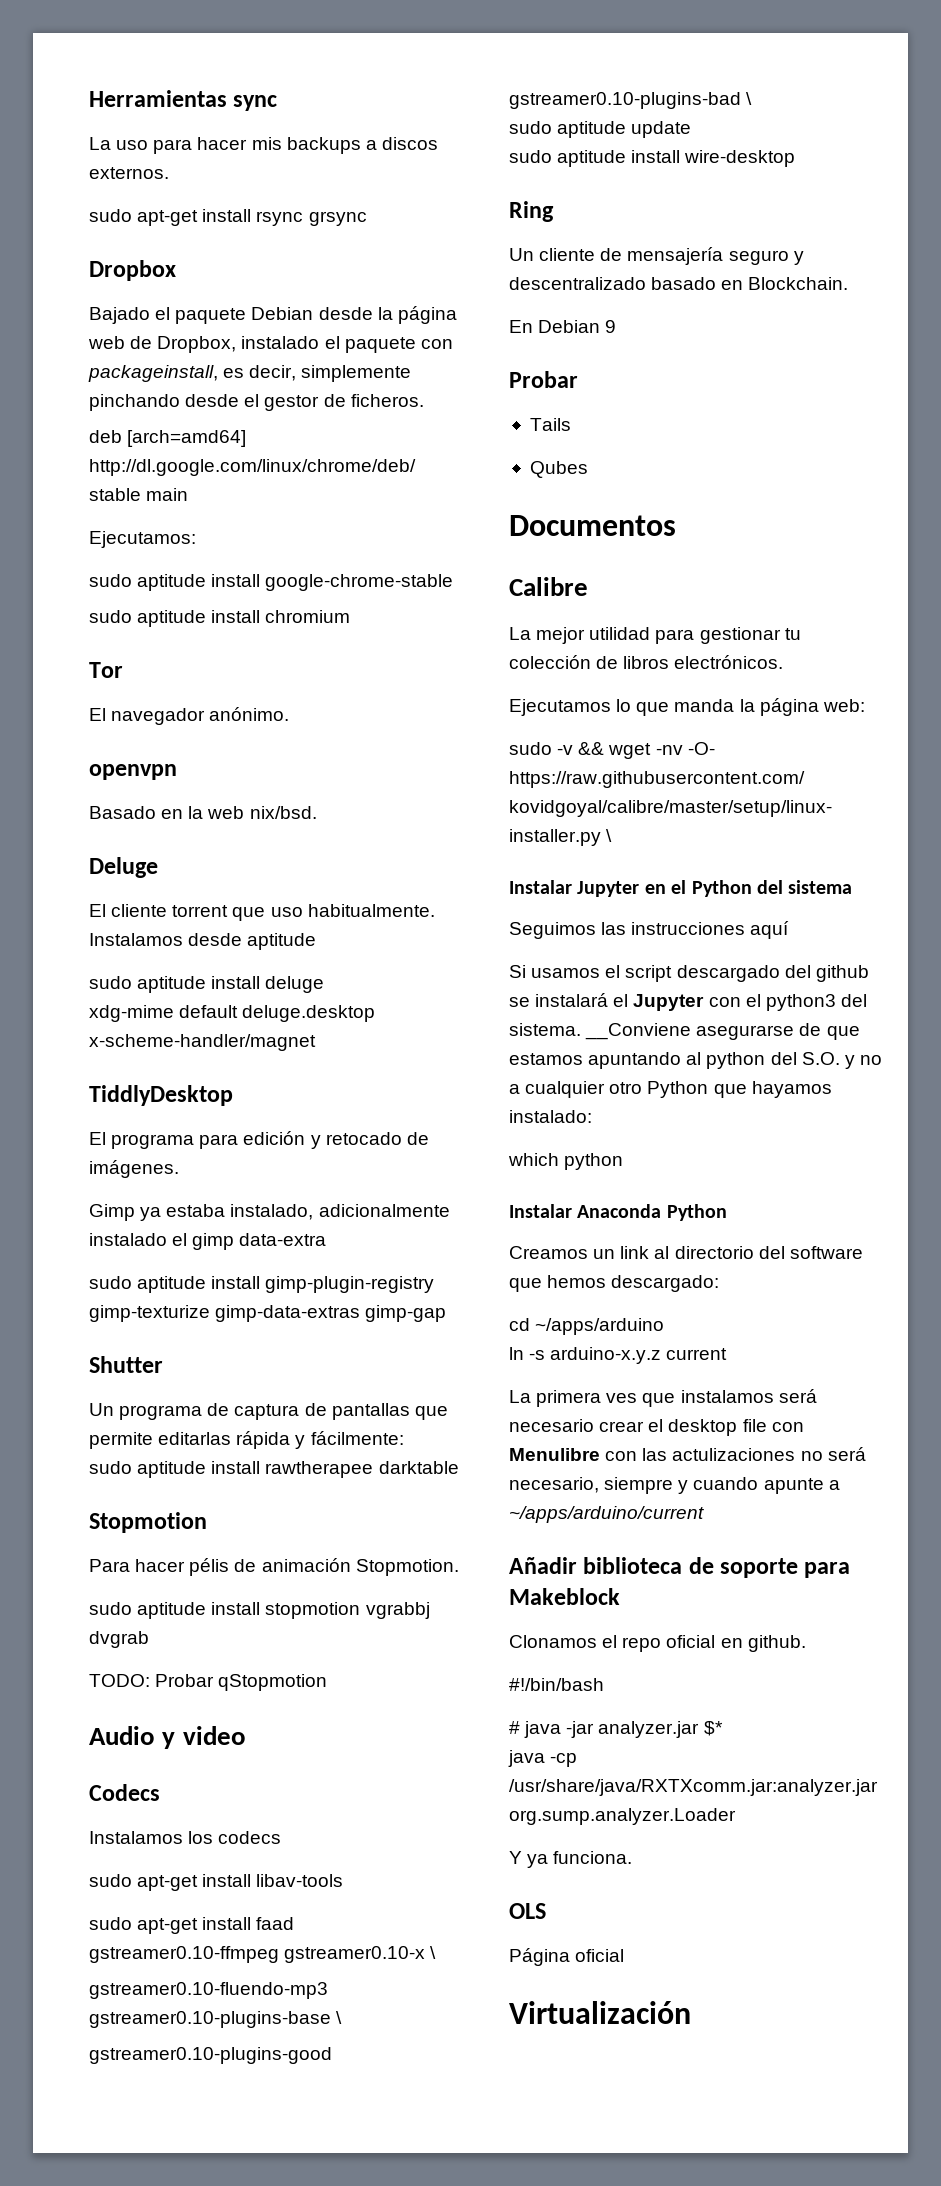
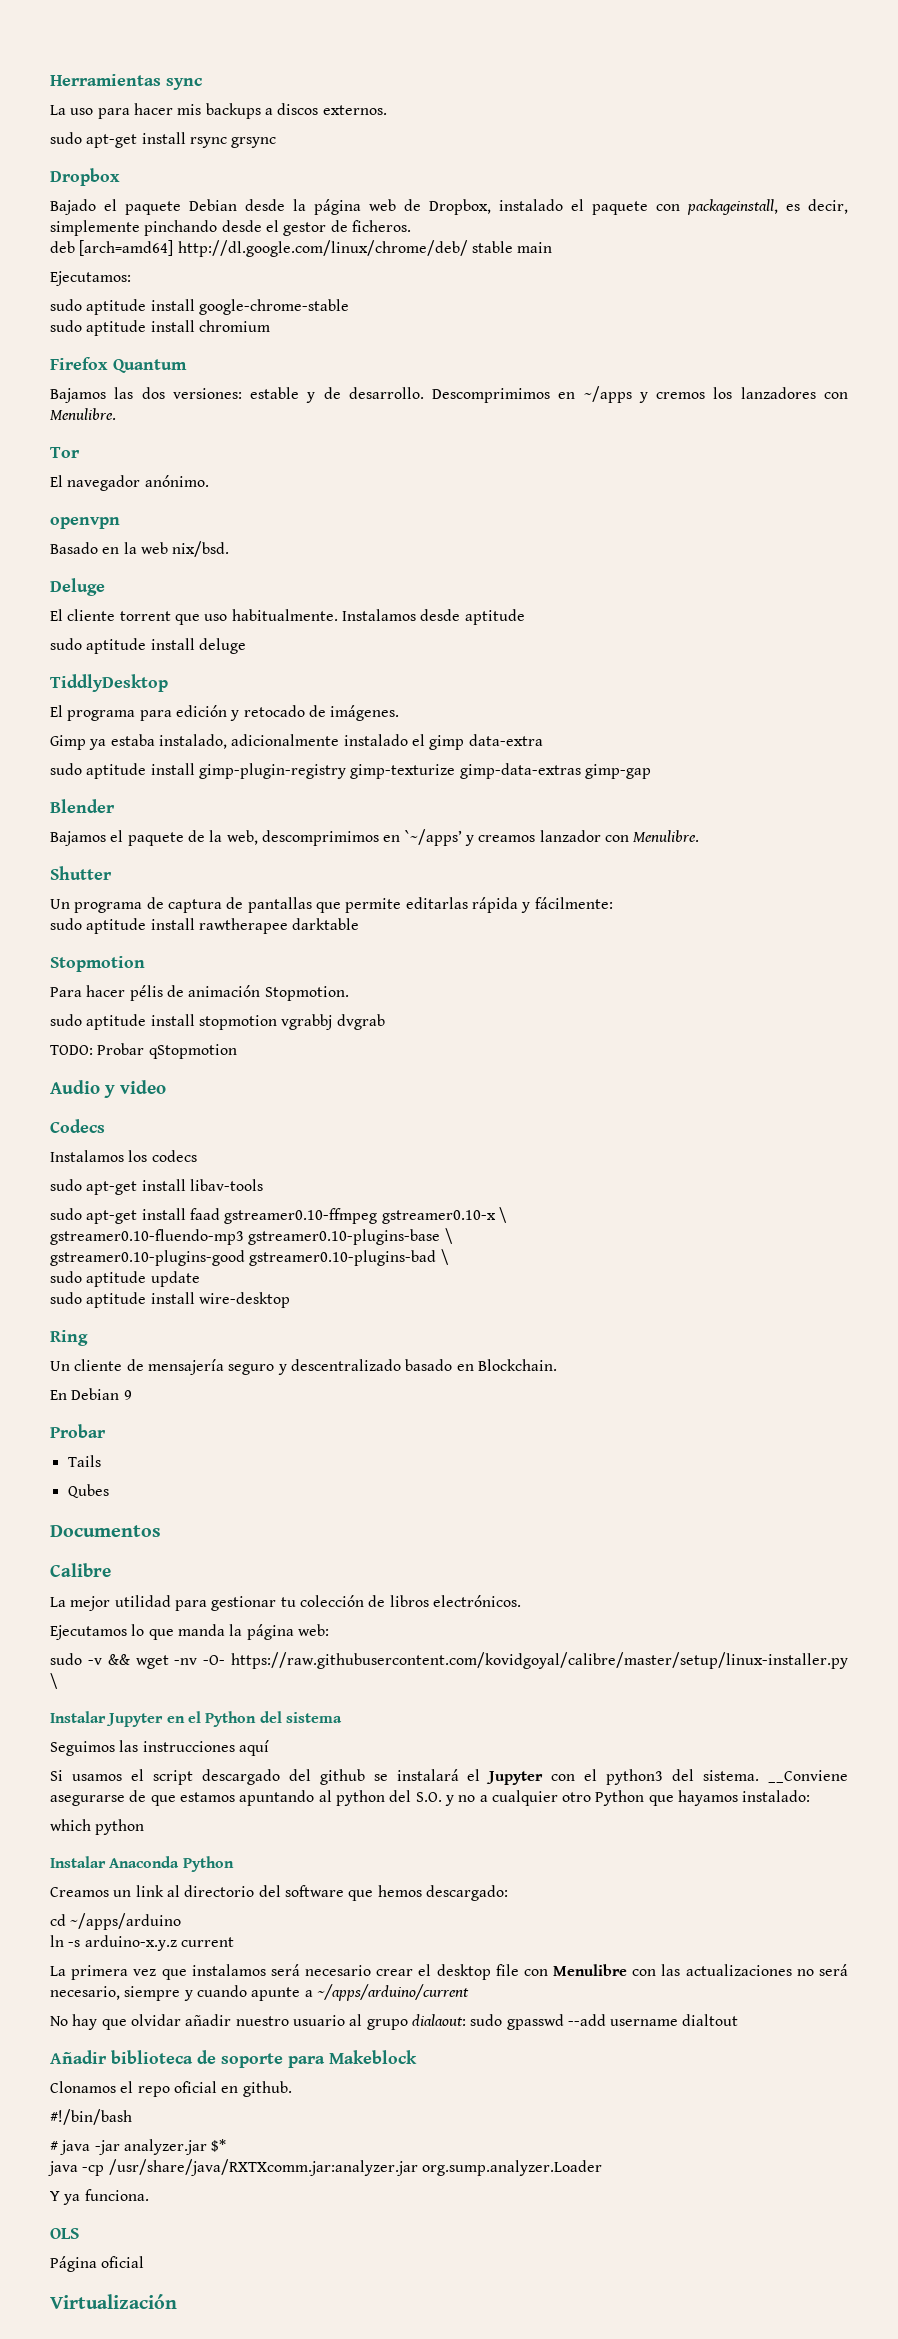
(351, 616) none -> [50,357,187,373] [50,386,848,403] [50,408,116,420] // Firefox Quantum // Bajamos las dos versiones: estable y de desarrollo. Descomprimimos en ~/apps y cremos los lanzadores con Menulibre.
[89,1005,376,1022] [89,1034,316,1051] // xdg-mime default deluge.desktop x-scheme-handler/magnet -> (246, 646) none
(447, 1313) none -> [50,799,115,813] [50,829,700,846] // Blender // Bajamos el paquete de la web, descomprimimos en `~/apps’ y creamos lanzador con Menulibre.
[606,1393,638,1403] ves -> [133,1969,157,1976] vez
[672,1448,796,1461] actulizaciones -> [685,1964,792,1976] actualizaciones
(704, 1514) none -> [50,2014,739,2030] // No hay que olvidar añadir nuestro usuario al grupo dialaout: sudo gpasswd --add username dialtout

